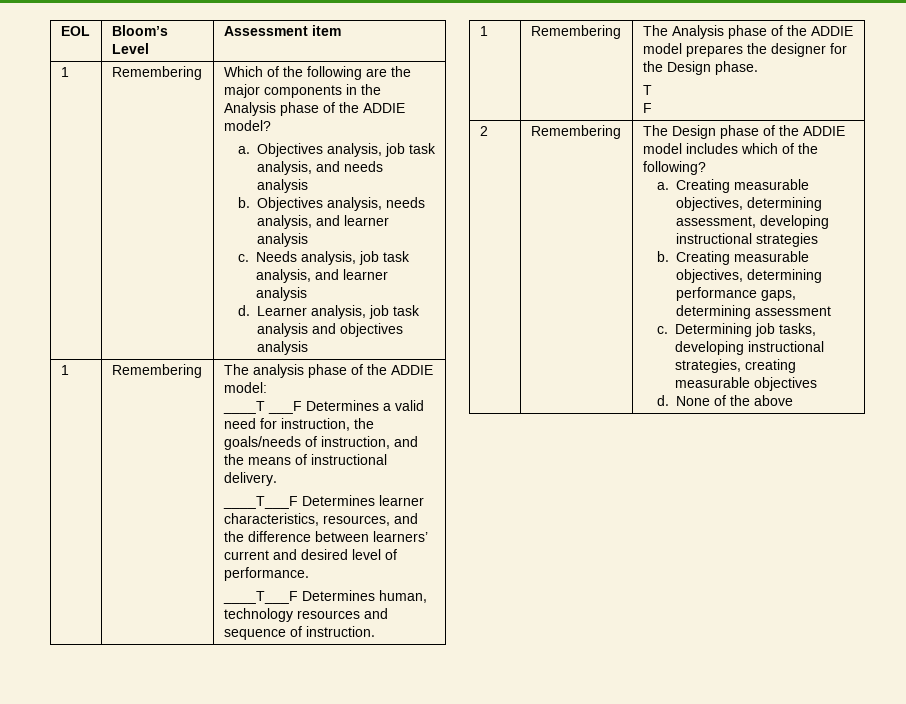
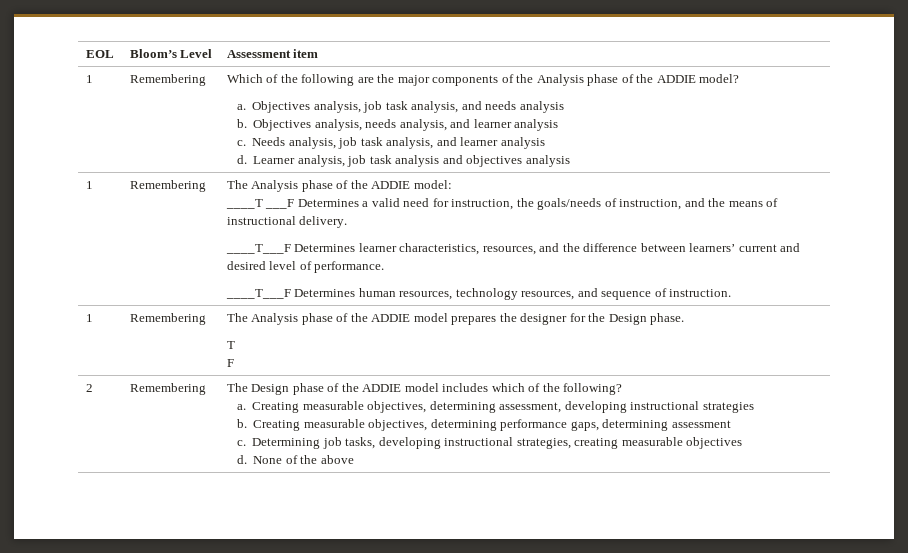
[345,84,357,95] in -> [501,74,514,83] of
[252,364,304,378] analysis -> [251,180,299,192] Analysis
[378,590,427,603] [223,608,360,622] human, technology resources -> [358,288,575,300] human resources, technology resources,

